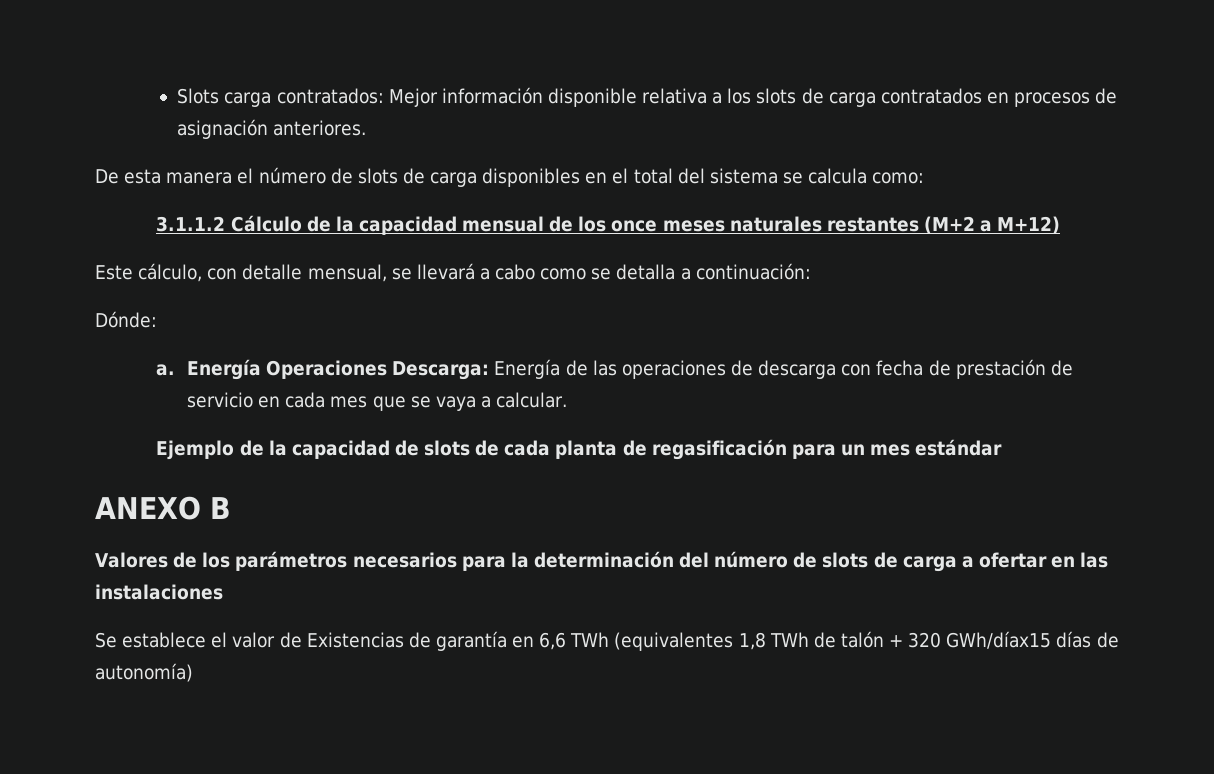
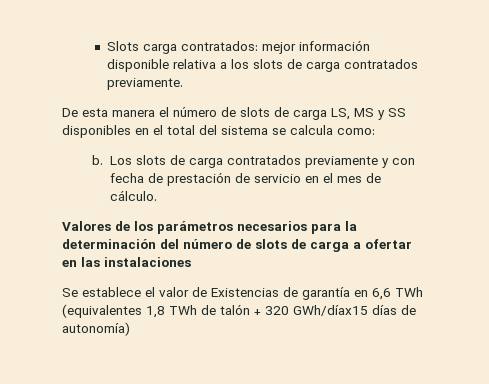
[388,88,438,107] Mejor -> [261,42,296,54] mejor
[986,88,1118,107] [177,119,367,139] en procesos de asignación anteriores. -> [106,78,183,90] previamente.
(478, 179) none -> [331,108,406,120] LS, MS y SS
[156,215,1061,235] [95,263,811,282] [95,311,157,328] [156,359,837,380] 3.1.1.2 Cálculo de la capacidad mensual de los once meses naturales restantes (M+2 a M+12) // Este cálculo, con detalle mensual, se llevará a cabo como se detalla a continuación: // Dónde: // a. Energía Operaciones Descarga: Energía de las operaciones de descarga -> [92,155,389,168] b. Los slots de carga contratados previamente y
[285,392,568,411] [156,439,1003,460] [95,496,231,520] cada mes que se vaya a calcular. // Ejemplo de la capacidad de slots de cada planta de regasificación para un mes estándar // ANEXO B -> [322,173,381,183] [109,190,157,201] el mes de cálculo.

